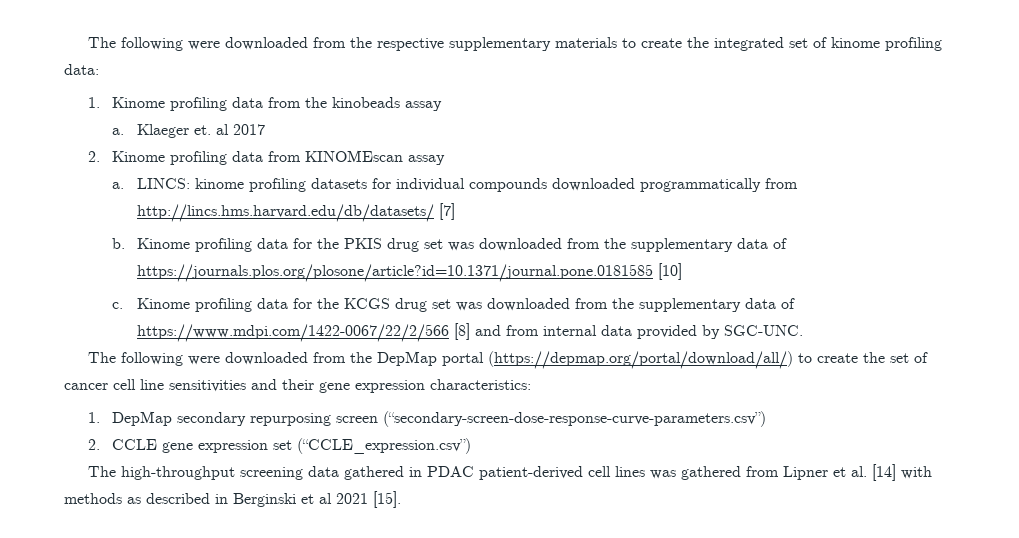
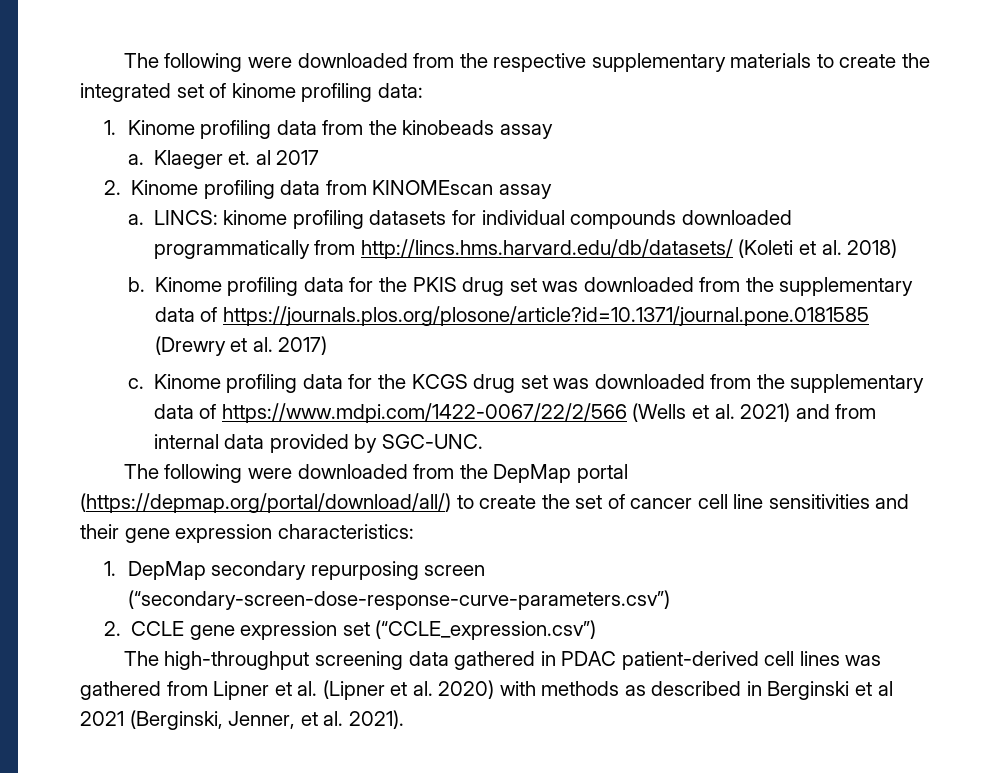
[438,203,455,220] [7] -> [738,239,898,258] (Koleti et al. 2018)
[657,263,682,280] [10] -> [154,336,328,356] (Drewry et al. 2017)
[453,323,470,340] [8] -> [632,403,791,422] (Wells et al. 2021)
[871,464,896,481] [14] -> [322,680,495,700] (Lipner et al. 2020)
[373,491,401,508] [15]. -> [129,710,404,730] (Berginski, Jenner, et al. 2021).

